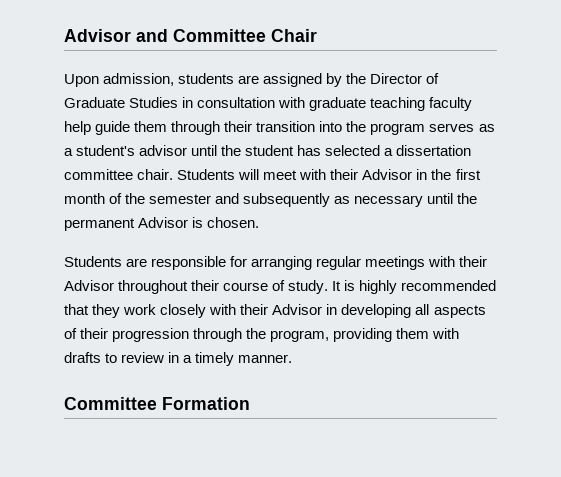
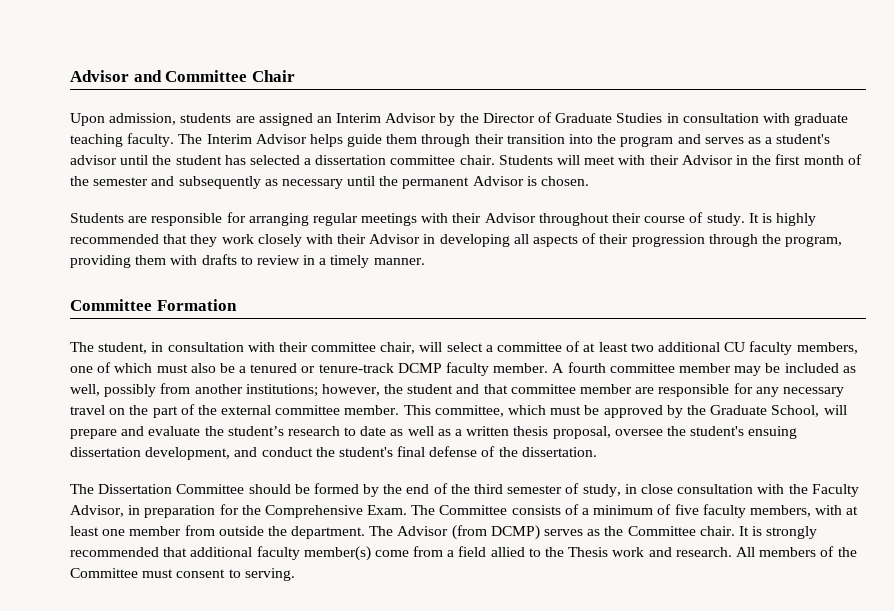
(323, 80) none -> [316,113,437,123] an Interim Advisor
[429,97,473,111] [64,121,91,135] faculty help -> [127,133,343,147] faculty. The Interim Advisor helps
(426, 129) none -> [677,134,701,144] and
(250, 403) none -> [70,341,858,355] [70,362,856,376] [70,383,844,397] [70,404,847,418] [70,426,798,439] [70,446,597,460] [70,483,859,497] [70,504,859,518] [70,525,818,540] [70,546,857,561] [70,568,295,581] // The student, in consultation with their committee chair, will select a committee of at least two additional CU faculty members, one of which must also be a tenured or tenure-track DCMP faculty member. A fourth committee member may be included as well, possibly from another institutions; however, the student and that committee member are responsible for any necessary travel on the part of the external committee member. This committee, which must be approved by the Graduate School, will prepare and evaluate the student’s research to date as well as a written thesis proposal, oversee the student's ensuing dissertation development, and conduct the student's final defense of the dissertation. // The Dissertation Committee should be formed by the end of the third semester of study, in close consultation with the Faculty Advisor, in preparation for the Comprehensive Exam. The Committee consists of a minimum of five faculty members, with at least one member from outside the department. The Advisor (from DCMP) serves as the Committee chair. It is strongly recommended that additional faculty member(s) come from a field allied to the Thesis work and research. All members of the Committee must consent to serving.

